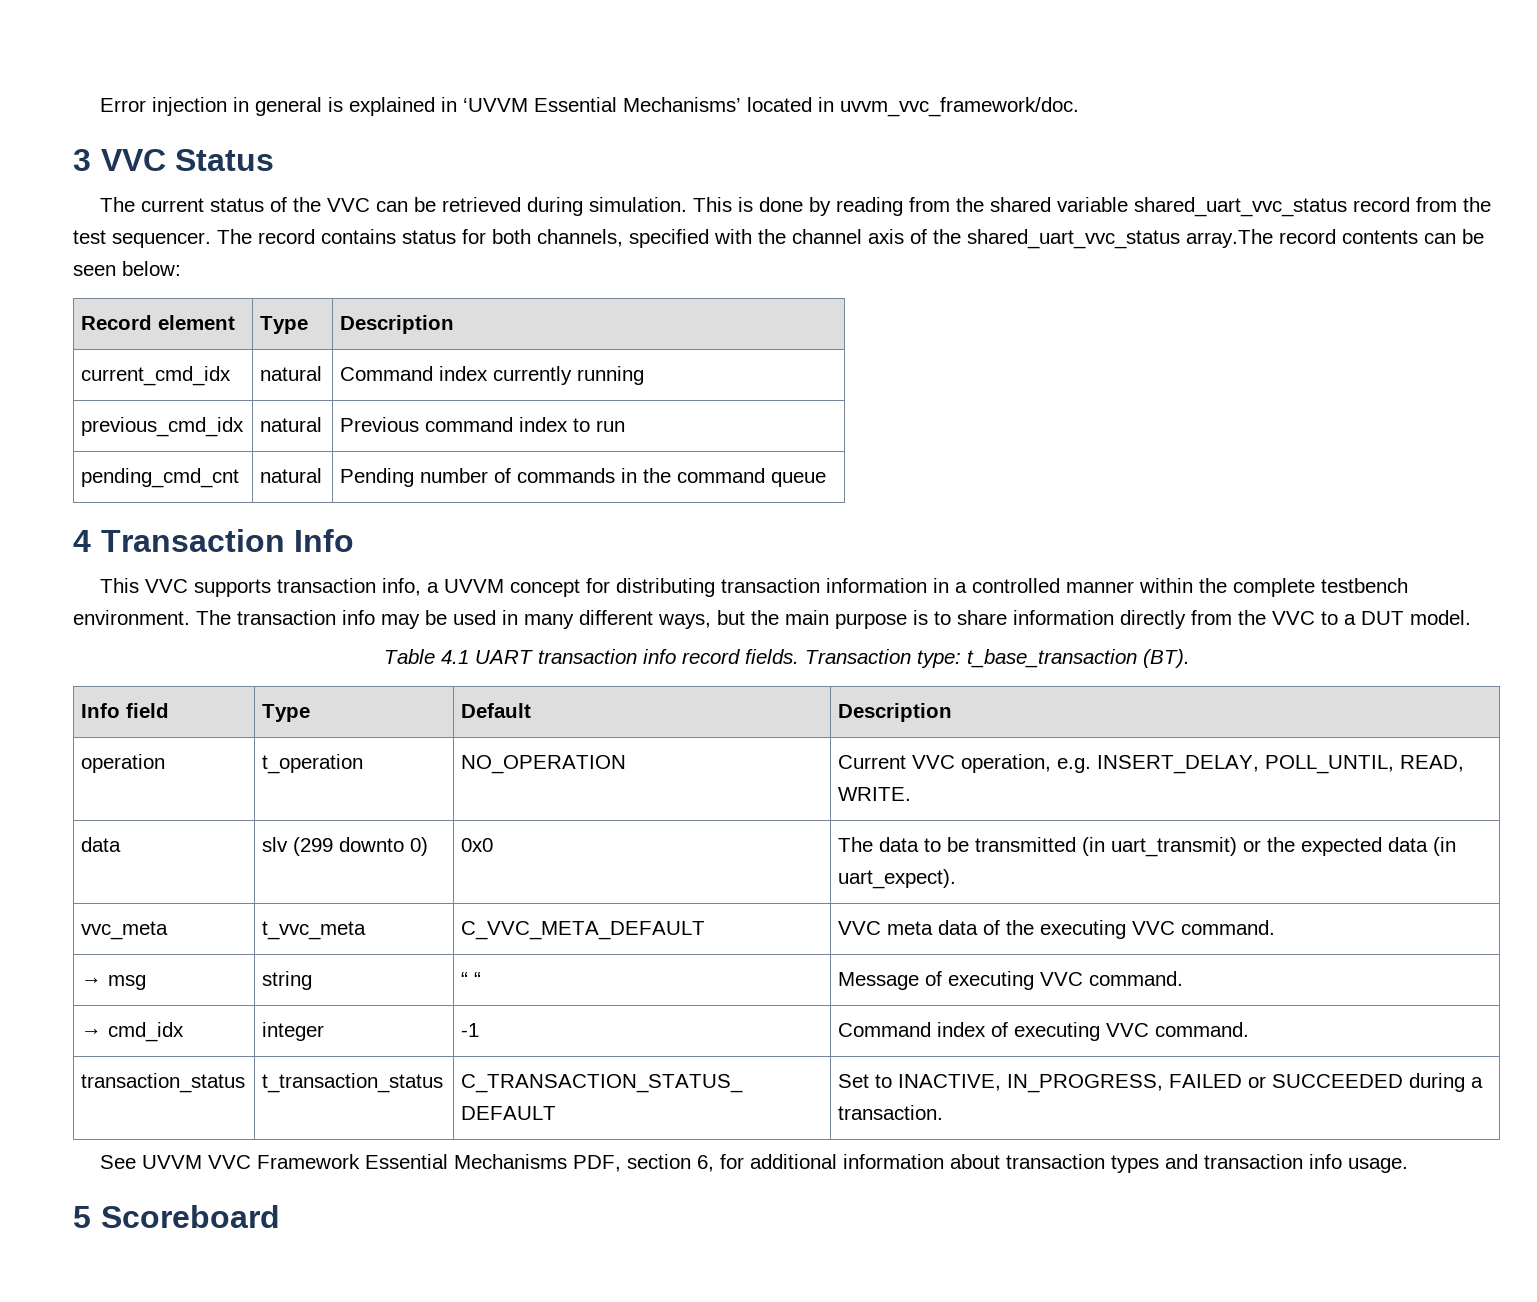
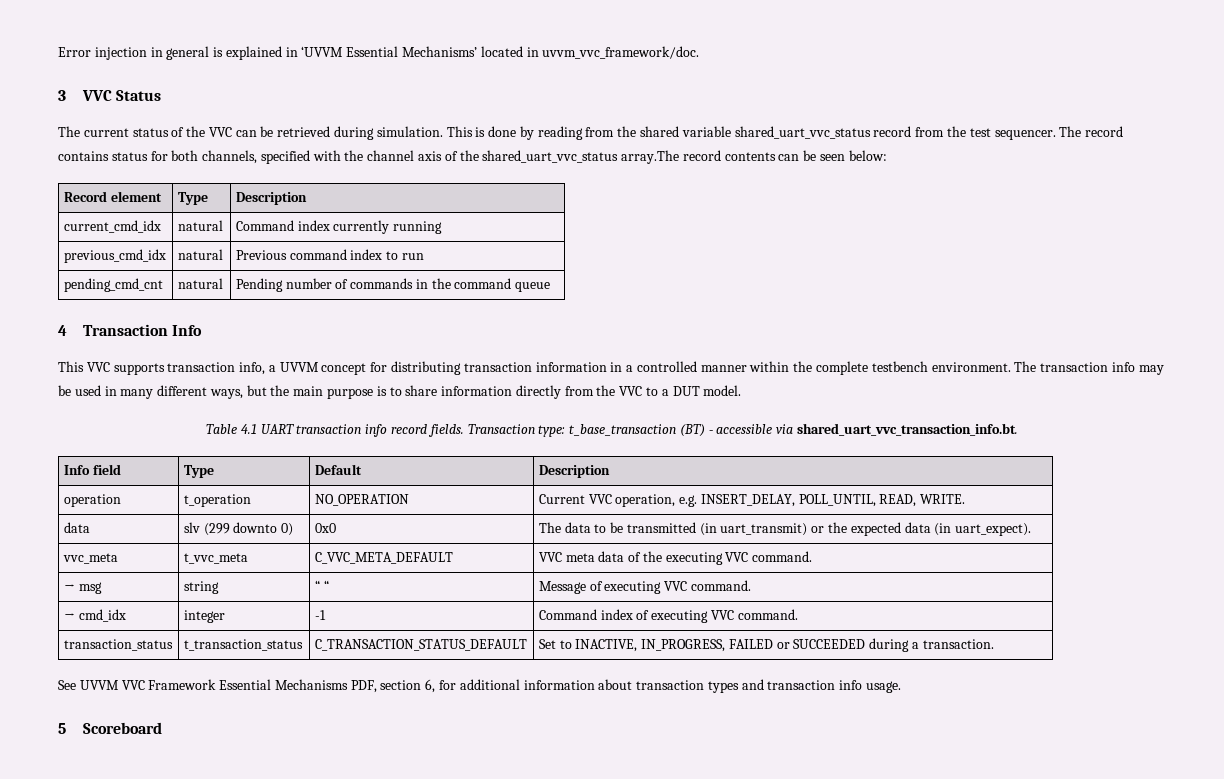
[1142,649,1190,668] (BT). -> [679,423,1018,437] (BT) - accessible via shared_uart_vvc_transaction_info.bt.

